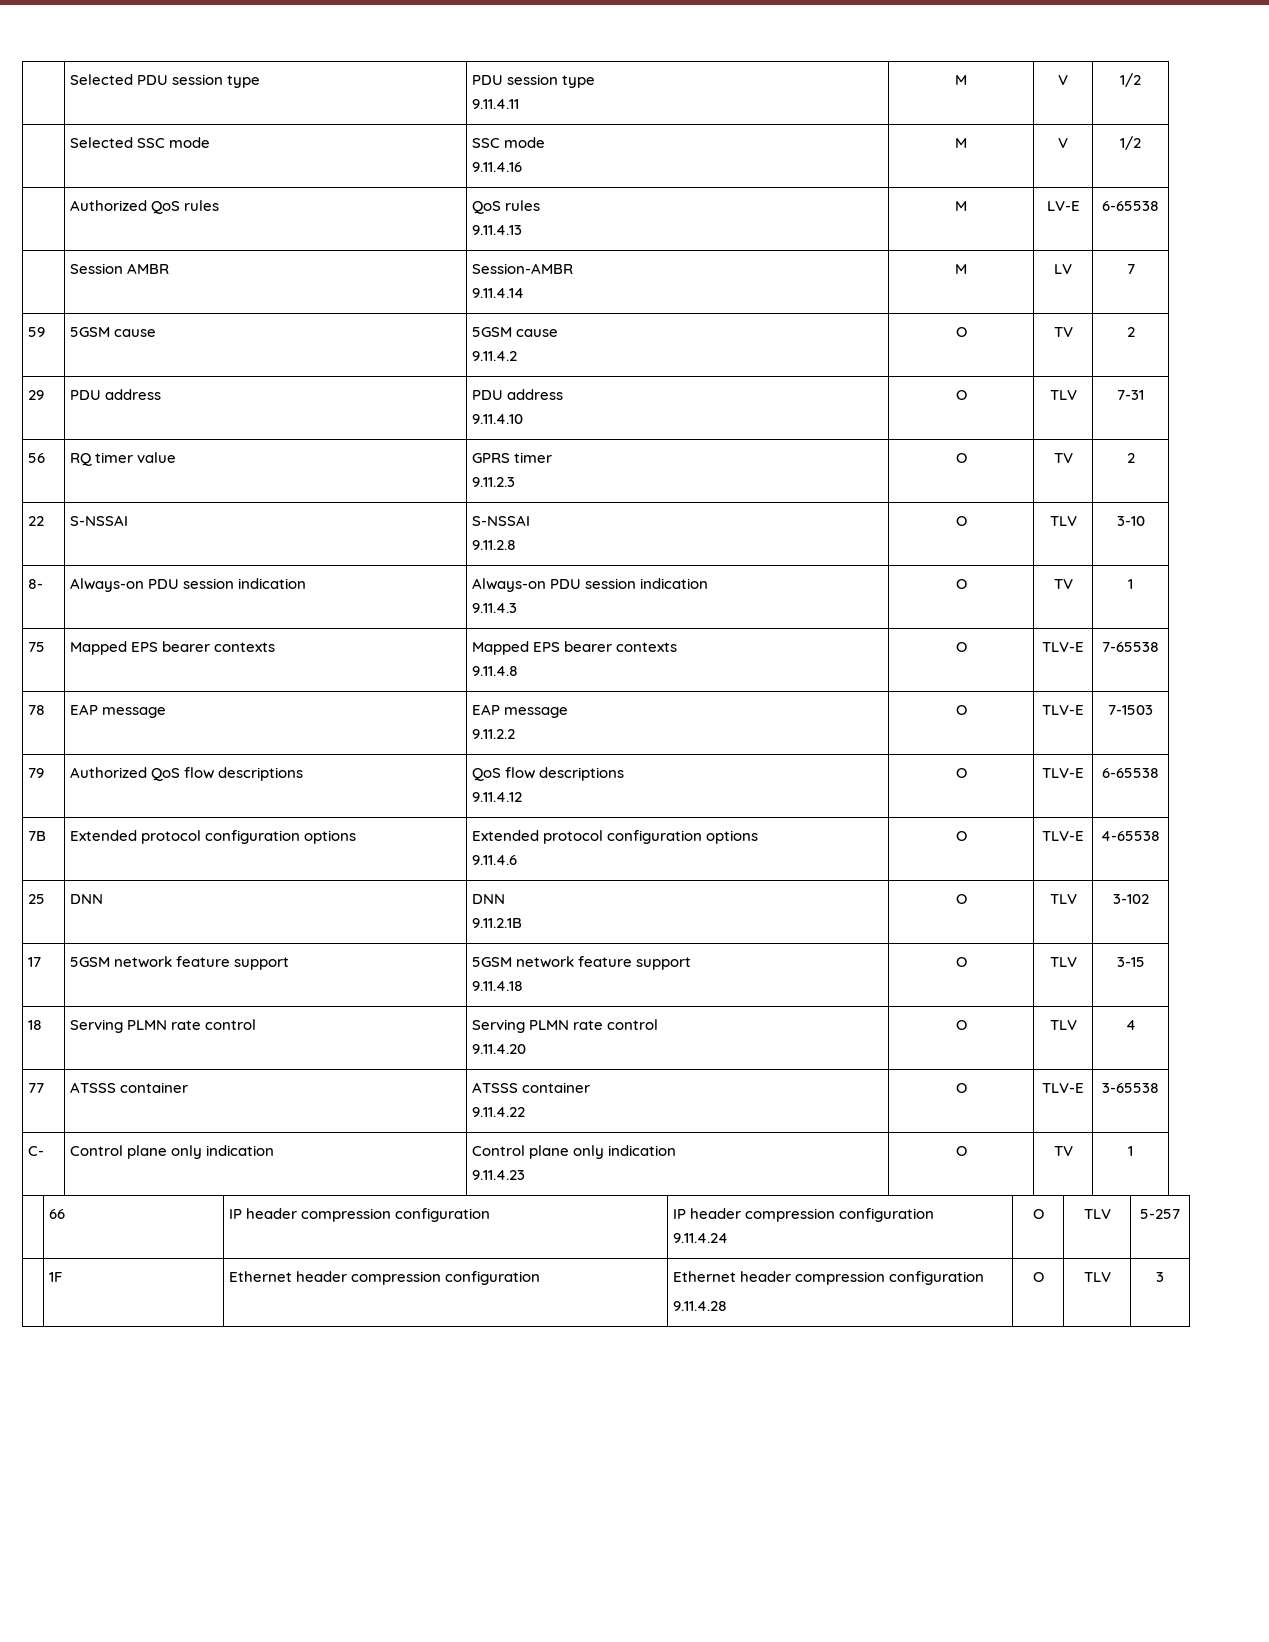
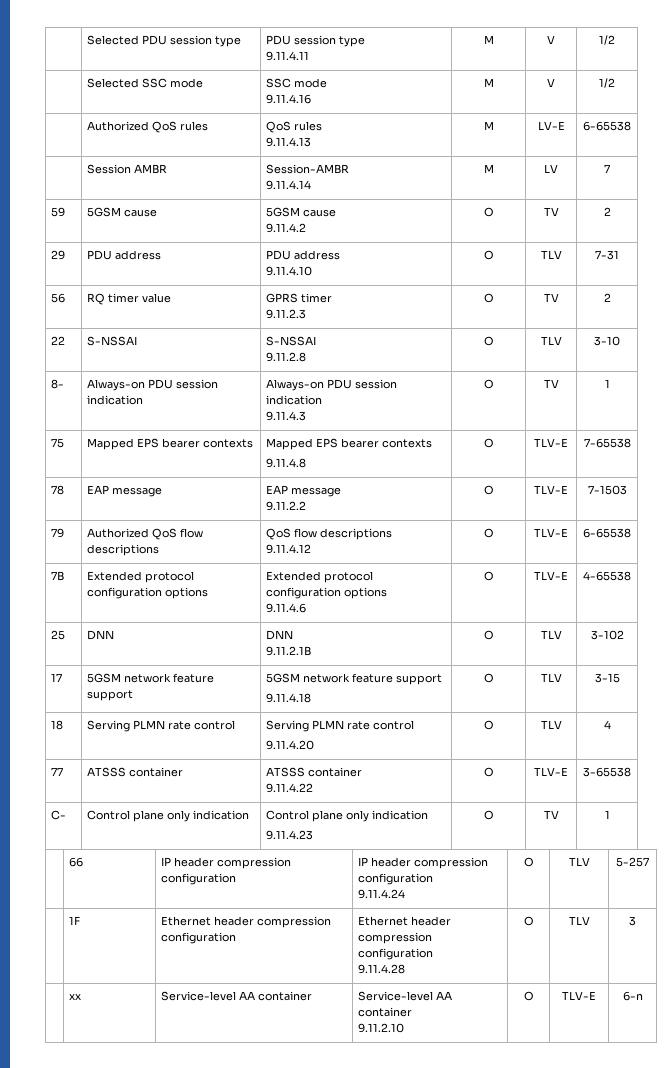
(1164, 1277) none -> [69,994,82,1000] [161,991,313,1001] [358,991,453,1001] [358,1007,413,1017] [358,1023,405,1033] [523,991,534,1001] [562,991,596,1000] [622,991,643,1001] // | xx | Service-level AA container | Service-level AA container // 9.11.2.10 | O | TLV-E | 6-n

